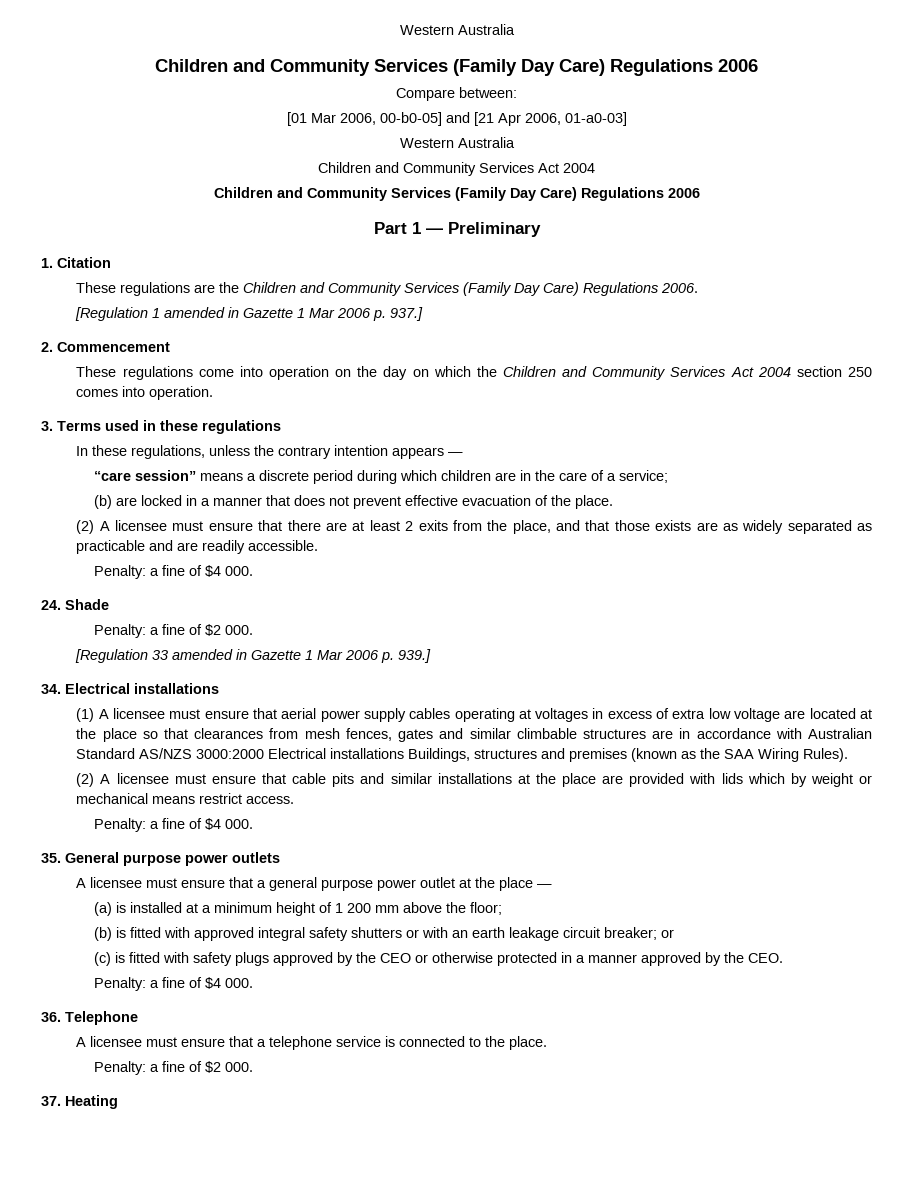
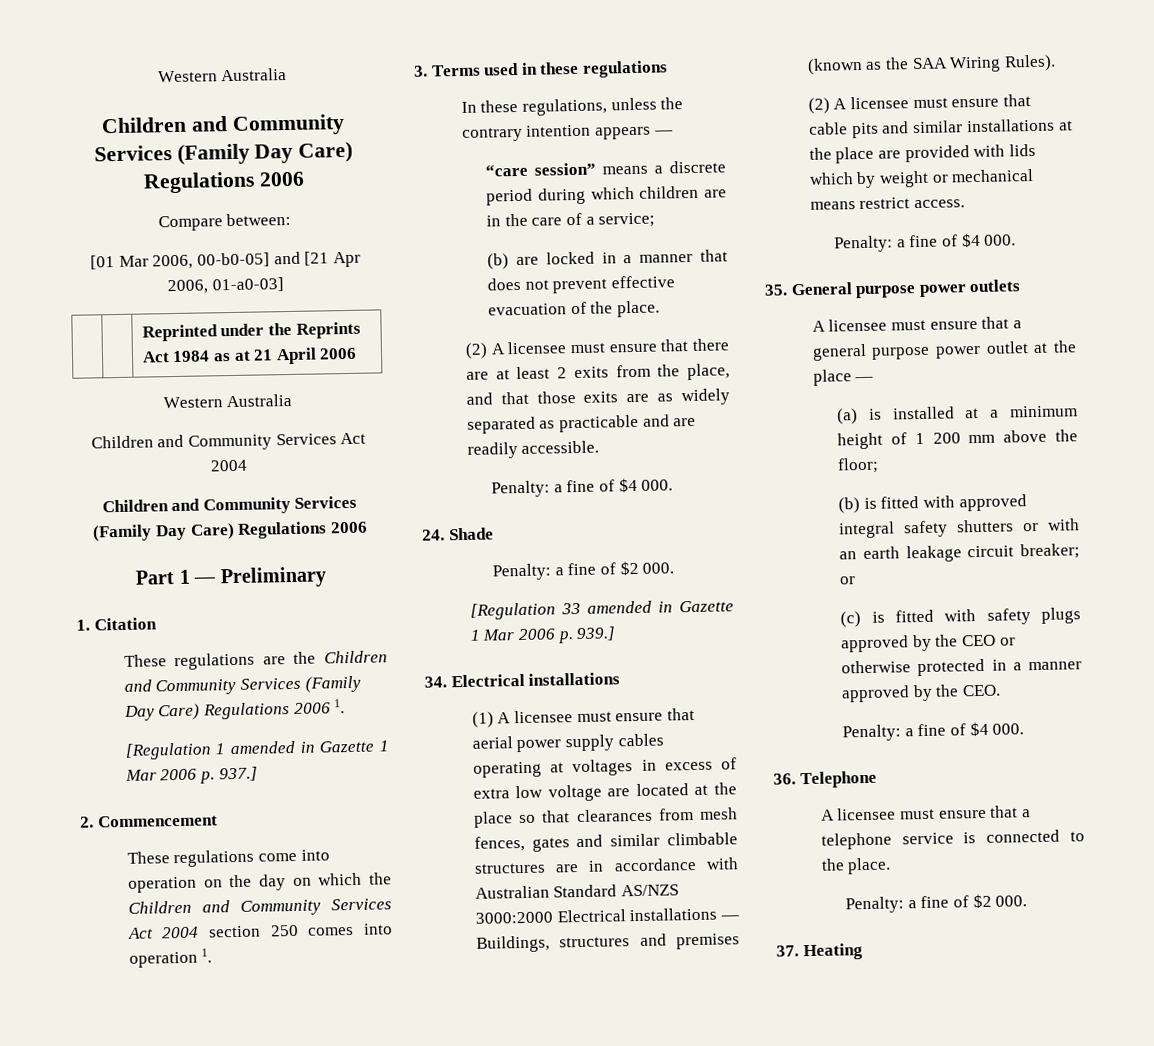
(627, 119) none -> [141,321,361,342] [141,347,358,365] // | | Reprinted under the Reprints Act 1984 as at 21 April 2006
[661,283,699,293] 2006. -> [293,699,346,714] 2006 1.
[149,386,214,400] operation. -> [128,948,213,968] operation 1.
[655,520,692,531] exists -> [583,391,619,403] exits
(405, 753) none -> [720,915,740,920] —

